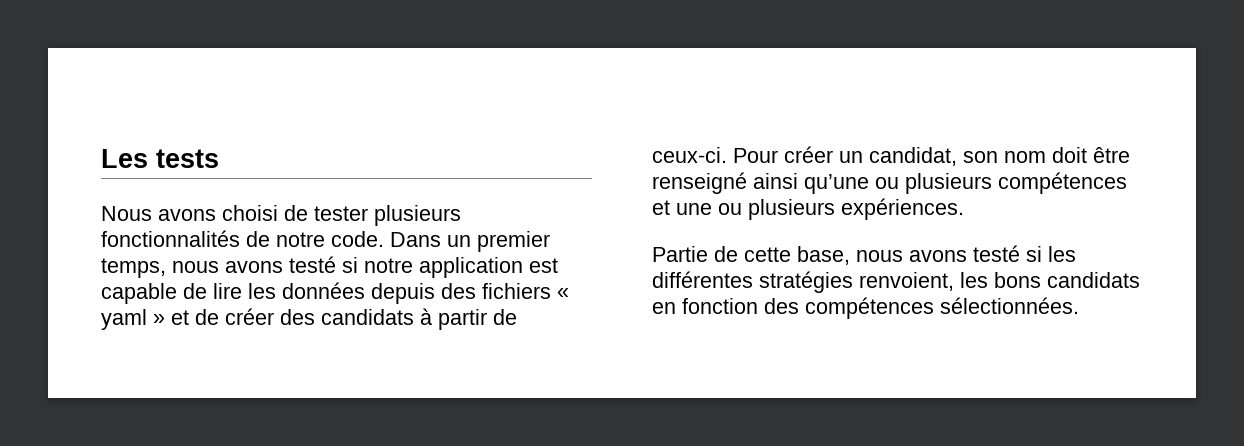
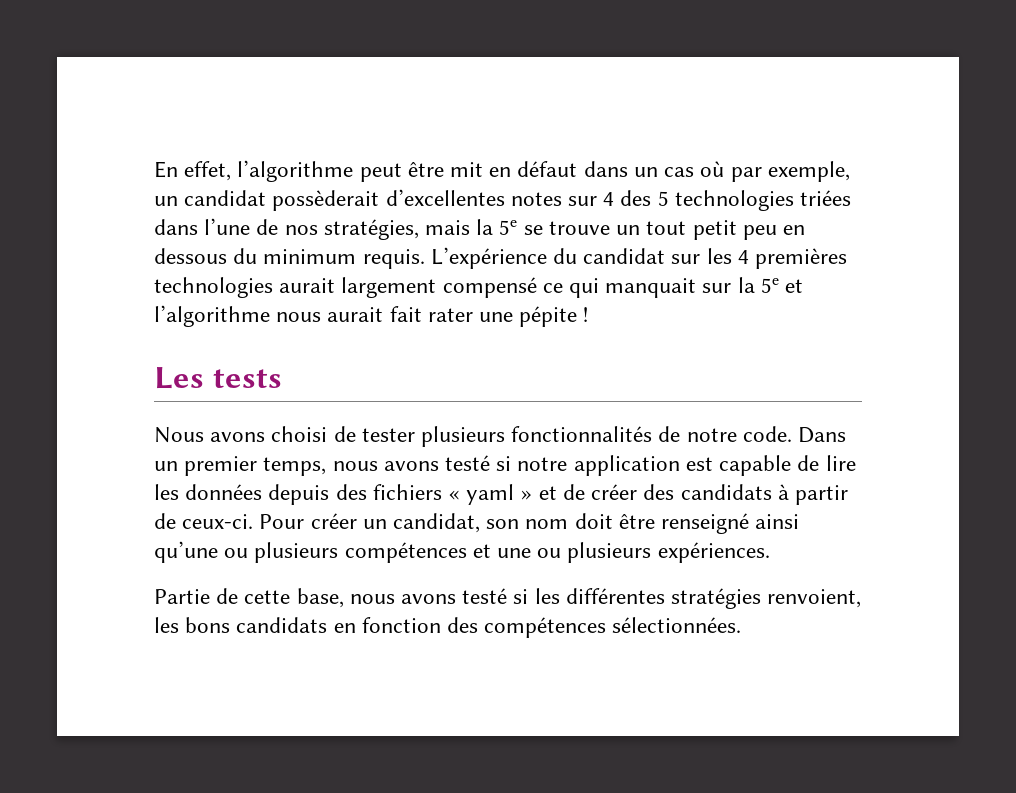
(101, 158) none -> [154,160,850,182] [154,189,852,211] [154,218,805,240] [154,247,848,269] [154,277,804,298] [154,305,589,327] En effet, l’algorithme peut être mit en défaut dans un cas où par exemple, un candidat possèderait d’excellentes notes sur 4 des 5 technologies triées dans l’une de nos stratégies, mais la 5e se trouve un tout petit peu en dessous du minimum requis. L’expérience du candidat sur les 4 premières technologies aurait largement compensé ce qui manquait sur la 5e et l’algorithme nous aurait fait rater une pépite ! //

